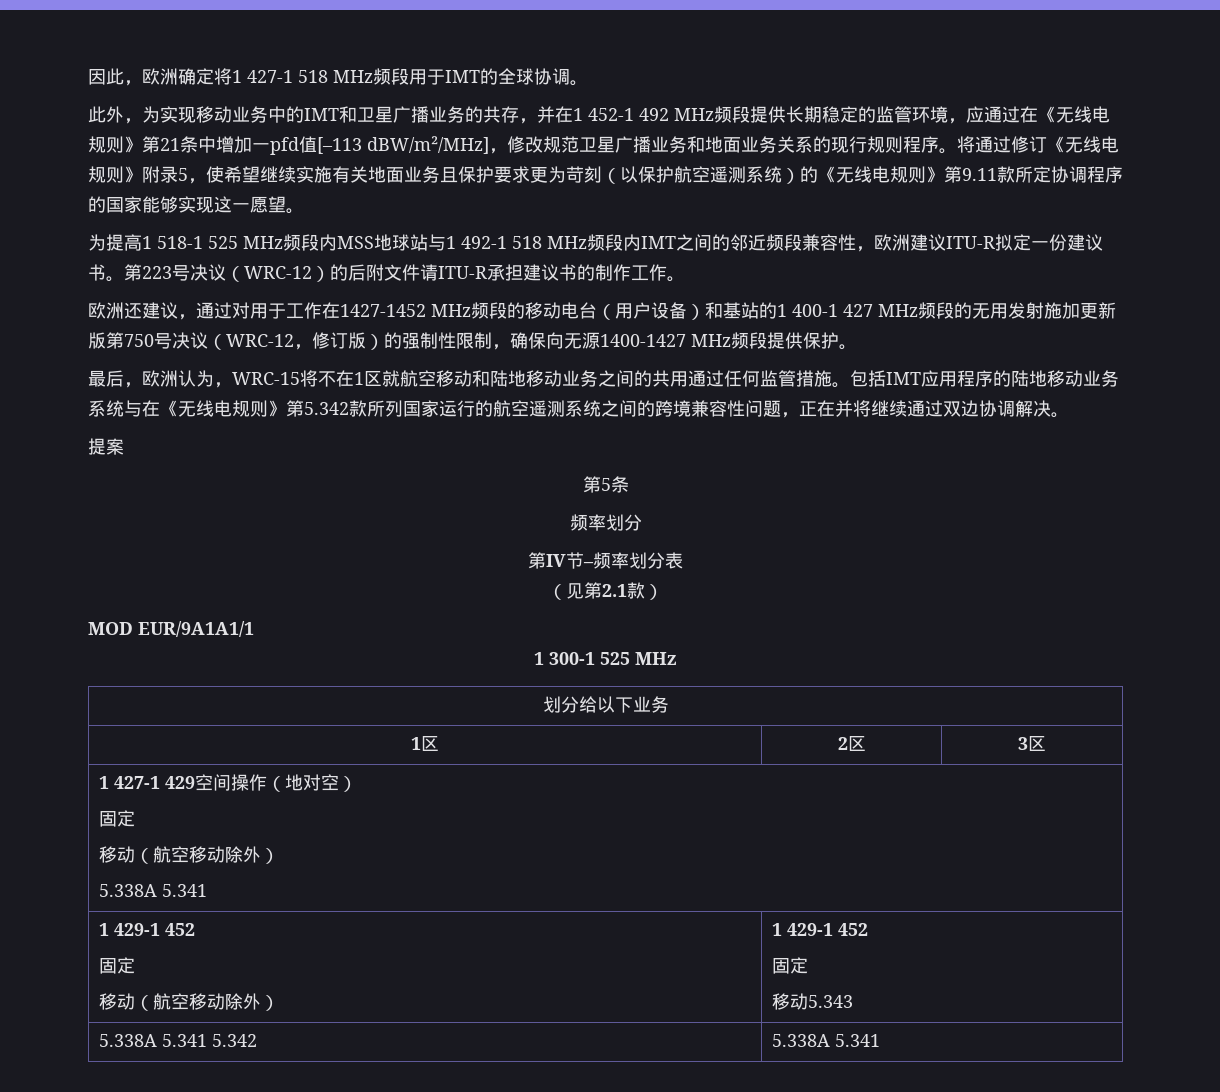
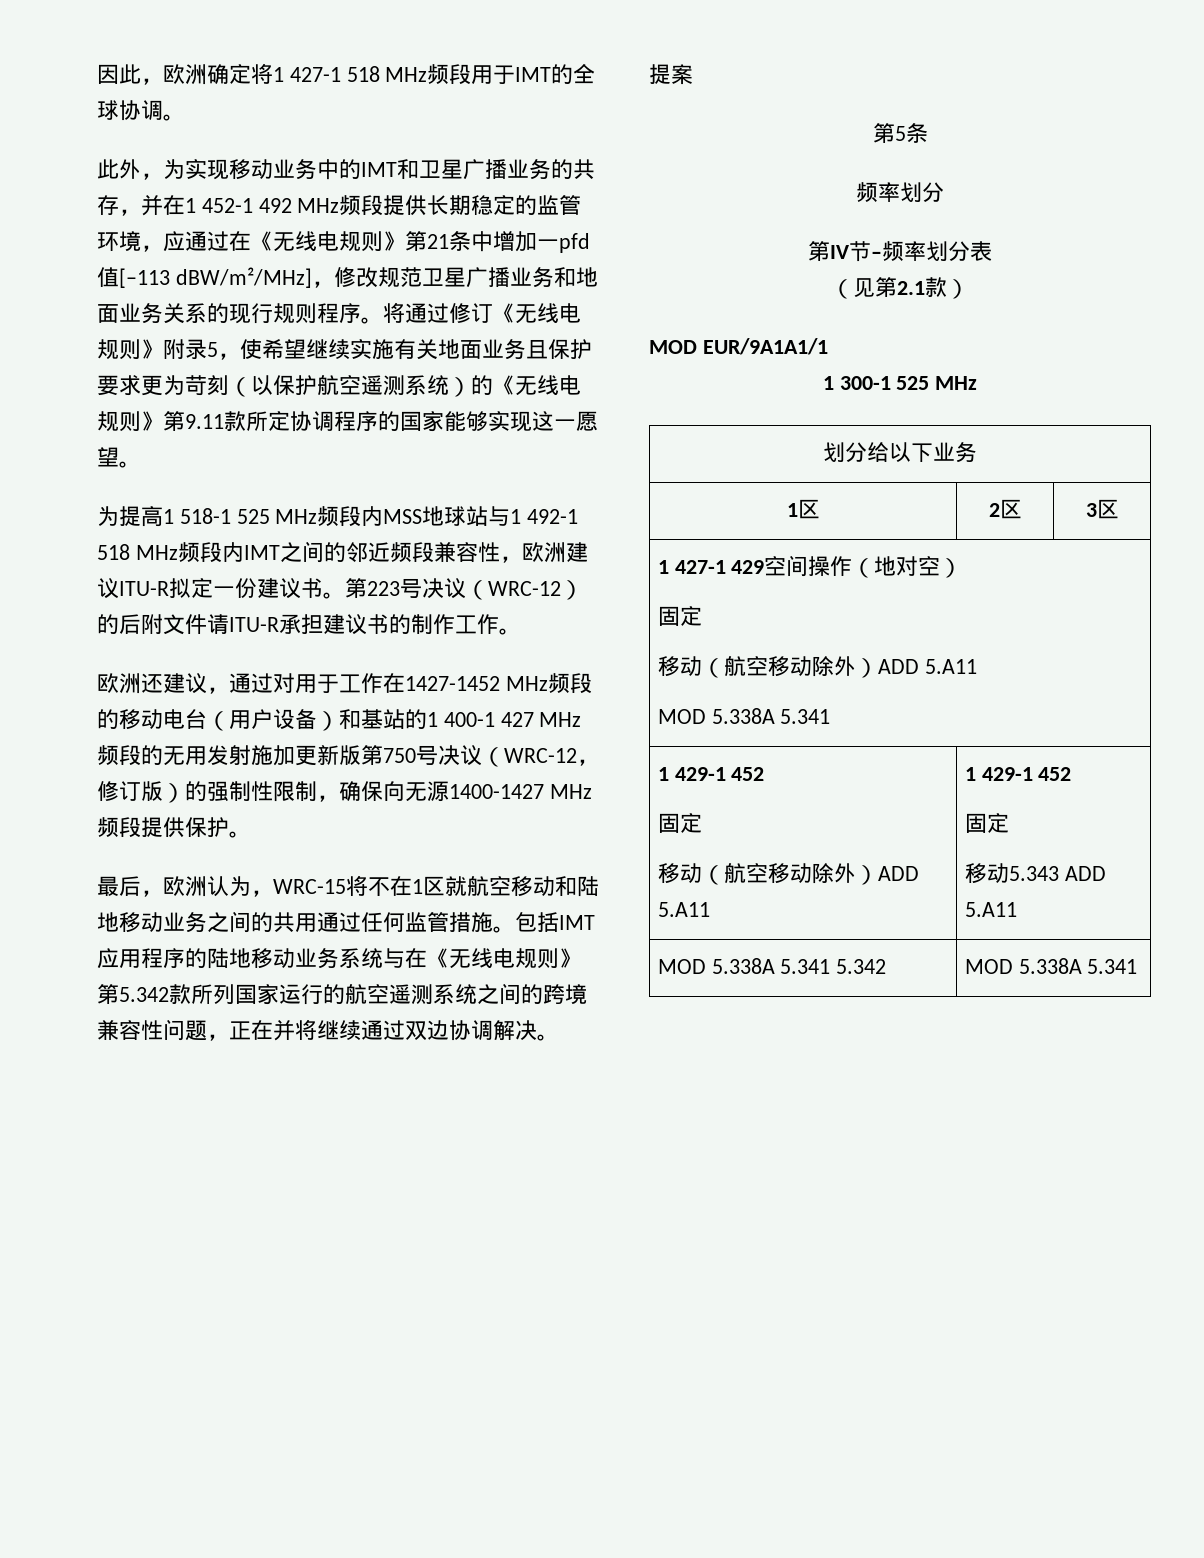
(279, 856) // -> [877,659,977,674] [657,709,706,724] ADD 5.A11 // MOD
(279, 1003) none -> [877,866,919,881] [657,902,710,917] ADD 5.A11
(853, 1001) // -> [1064,866,1106,881] [964,902,1017,917] [657,959,706,974] ADD 5.A11 // MOD
(257, 1040) none -> [964,959,1013,974] MOD

